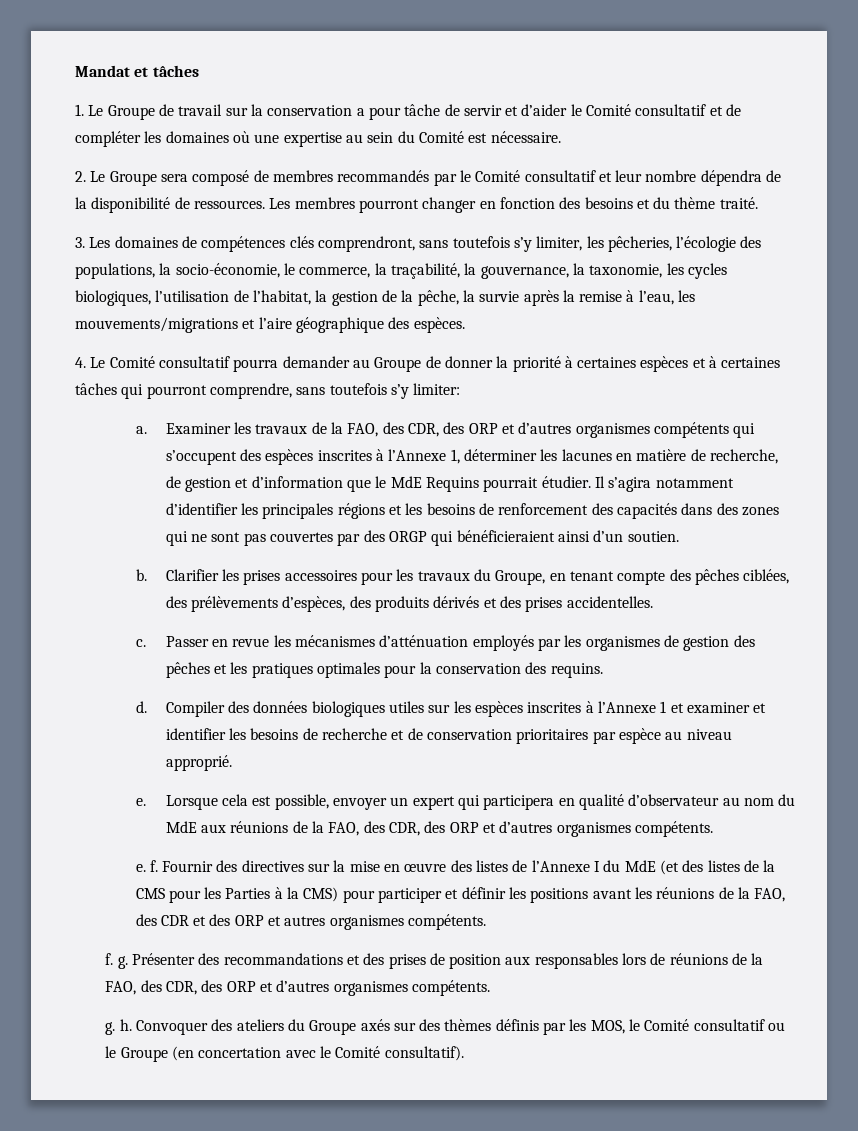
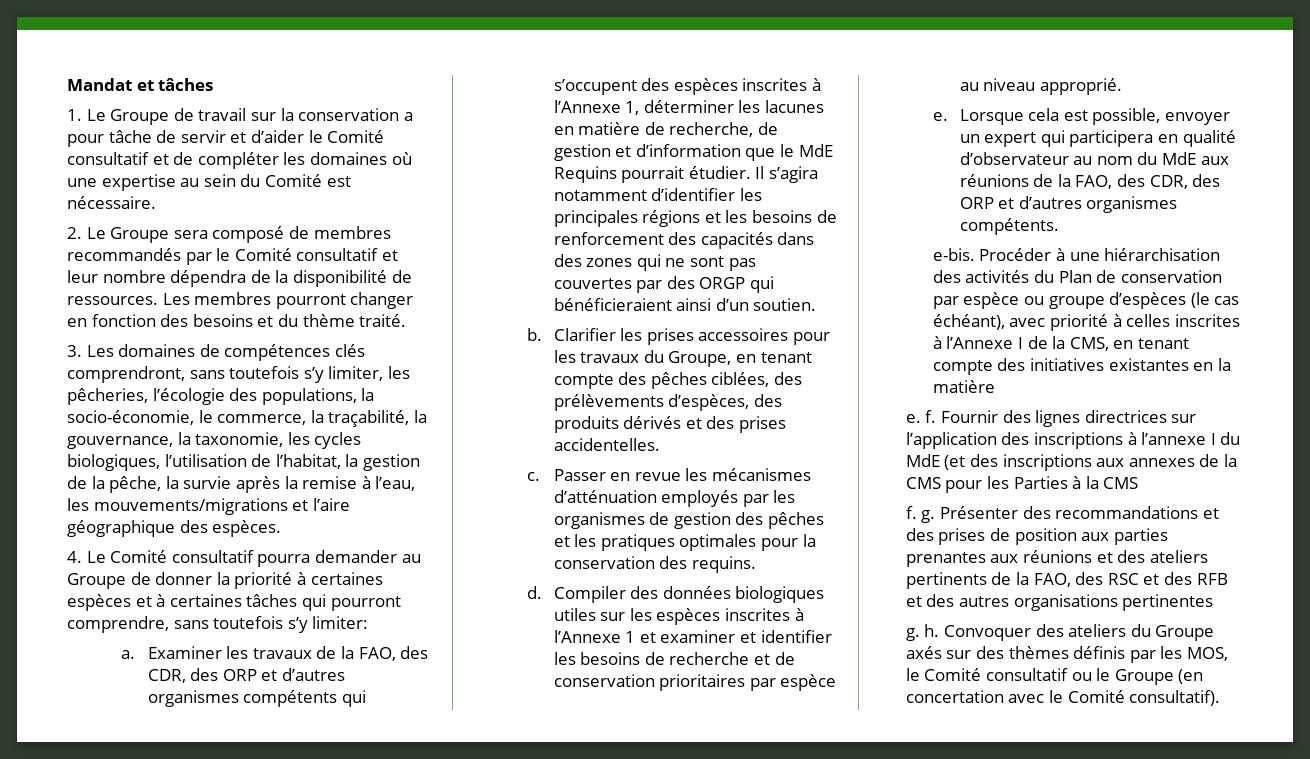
[135,860,590,872] e. f. Fournir des directives sur la mise en œuvre des listes de l’Annexe -> [932,248,1221,261] [932,270,1222,283] [932,292,1240,309] [932,314,1240,331] [932,336,1189,351] [932,358,1231,375] [932,380,995,393] [905,410,1197,427] [905,432,1207,449] e-bis. Procéder à une hiérarchisation des activités du Plan de conservation par espèce ou groupe d’espèces (le cas échéant), avec priorité à celles inscrites à l’Annexe I de la CMS, en tenant compte des initiatives existantes en la matière // e. f. Fournir des lignes directrices sur l’application des inscriptions à l’annexe
[707,860,740,872] listes -> [1002,454,1195,471] inscriptions aux annexes
[303,887,786,903] [135,914,487,930] CMS) pour participer et définir les positions avant les réunions de la FAO, des CDR et des ORP et autres organismes compétents. -> [1103,477,1139,489] CMS
[534,953,764,969] [105,980,490,996] responsables lors de réunions de la FAO, des CDR, des ORP et d’autres organismes compétents. -> [1113,528,1168,545] [905,550,1208,567] [905,572,1228,589] [905,594,1214,611] parties prenantes aux réunions et des ateliers pertinents de la FAO, des RSC et des RFB et des autres organisations pertinentes

